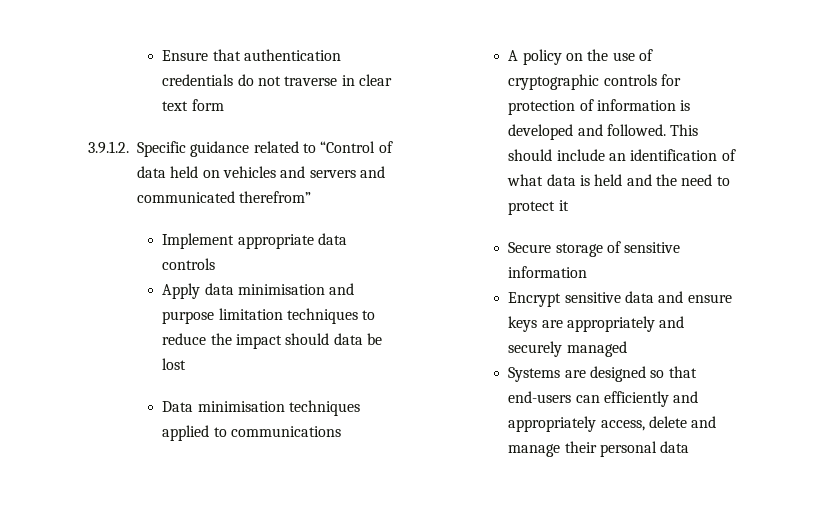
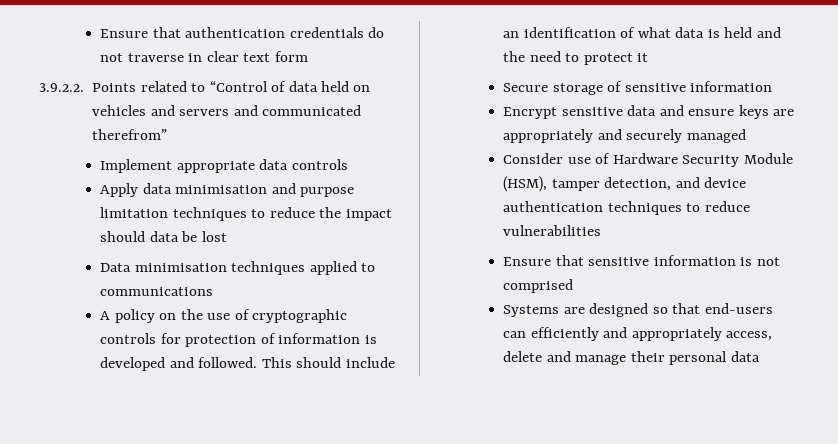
[88,141,250,157] 3.9.1.2. Specific guidance -> [39,83,137,92] 3.9.2.2. Points
(627, 349) none -> [503,153,793,167] [503,176,747,192] [503,201,750,215] [503,225,602,236] [503,255,780,266] [503,279,574,293] // Consider use of Hardware Security Module (HSM), tamper detection, and device authentication techniques to reduce vulnerabilities // Ensure that sensitive information is not comprised

